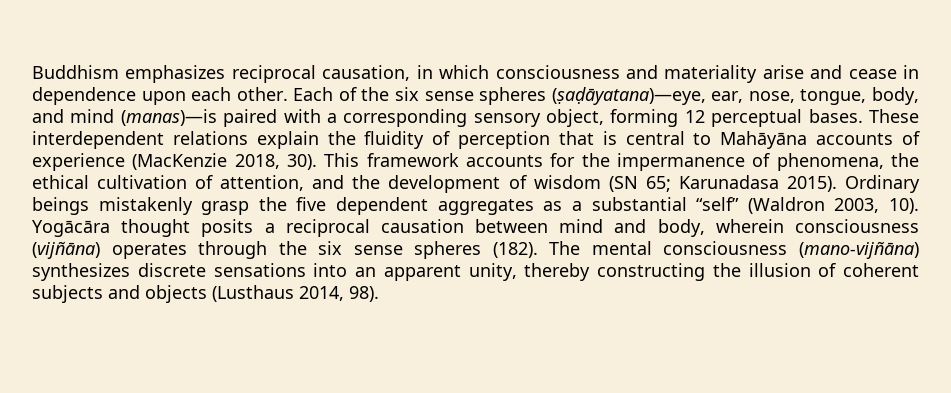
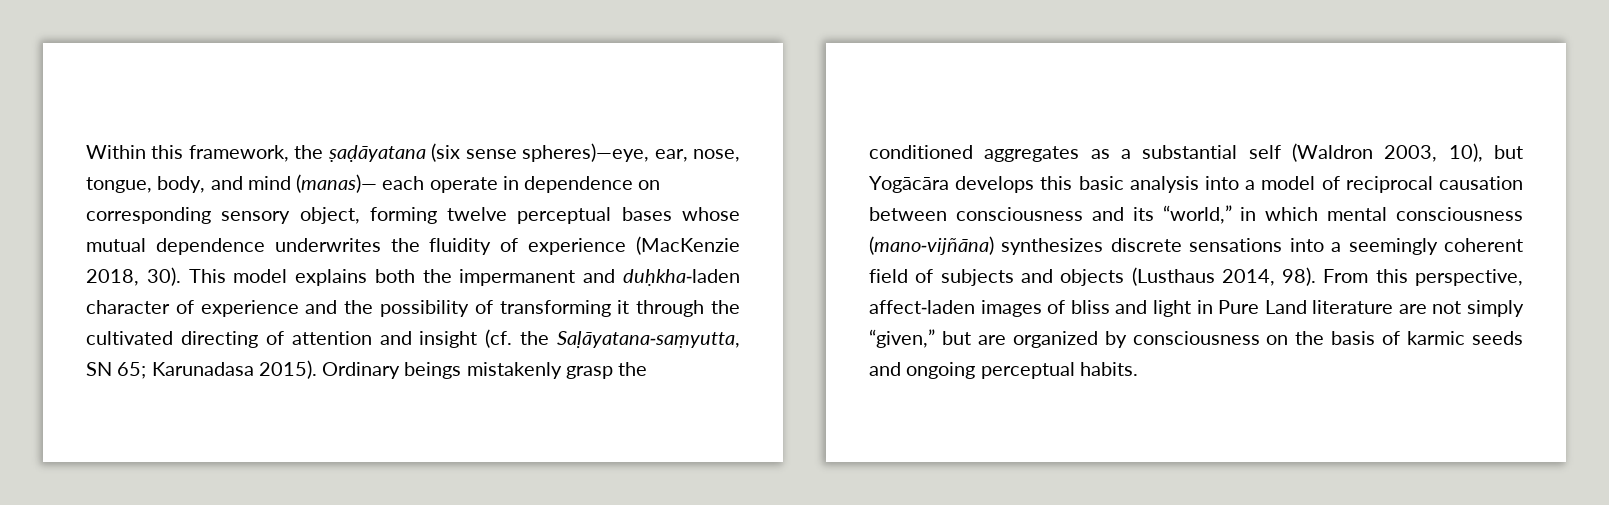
[32,65,919,83] [32,87,706,105] Buddhism emphasizes reciprocal causation, in which consciousness and materiality arise and cease in dependence upon each other. Each of the six sense spheres (ṣaḍāyatana)—eye, -> [86,143,650,162] Within this framework, the ṣaḍāyatana (six sense spheres)—eye,
[120,109,919,127] [32,131,894,149] (manas)—is paired with a corresponding sensory object, forming 12 perceptual bases. These interdependent relations explain the fluidity of perception that is central to Mahāyāna accounts -> [296,174,661,193] [86,207,740,224] [86,238,492,255] (manas)— each operate in dependence on corresponding sensory object, forming twelve perceptual bases whose mutual dependence underwrites the fluidity
[366,153,920,171] [32,175,638,193] framework accounts for the impermanence of phenomena, the ethical cultivation of attention, and the development of wisdom (SN -> [233,269,740,286] [86,300,740,317] [86,329,740,348] [86,362,112,376] model explains both the impermanent and duḥkha‑laden character of experience and the possibility of transforming it through the cultivated directing of attention and insight (cf. the Saḷāyatana‑saṃyutta, SN
[296,197,429,215] five dependent -> [869,145,973,159] conditioned
[696,197,740,211] “self” -> [1248,145,1281,159] self
[889,198,920,214] [32,219,919,237] [32,241,581,259] 10). Yogācāra thought posits a reciprocal causation between mind and body, wherein consciousness (vijñāna) operates through the six sense spheres (182). The -> [1448,143,1523,162] [869,176,1523,193] [869,205,1319,224] 10), but Yogācāra develops this basic analysis into a model of reciprocal causation between consciousness and its “world,” in which
[355,263,919,281] an apparent unity, thereby constructing the illusion of coherent -> [1331,238,1523,255] [869,269,934,283] a seemingly coherent field of
(379, 294) none -> [1323,269,1523,286] [869,300,1524,317] [869,329,1523,348] [869,362,1138,379] From this perspective, affect‑laden images of bliss and light in Pure Land literature are not simply “given,” but are organized by consciousness on the basis of karmic seeds and ongoing perceptual habits.

